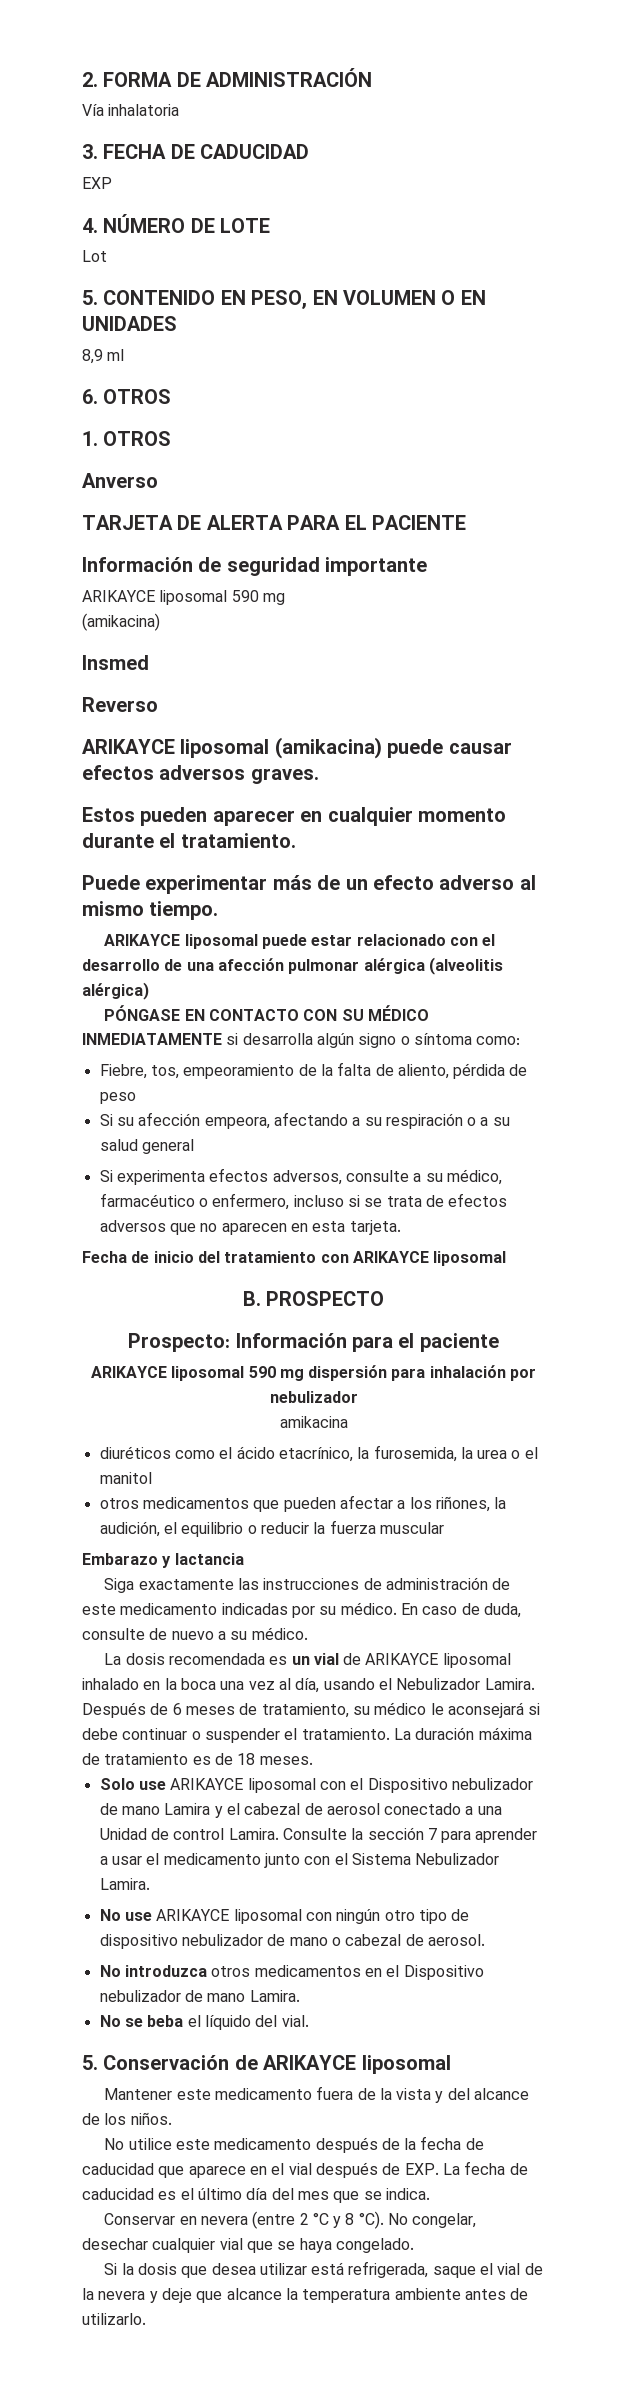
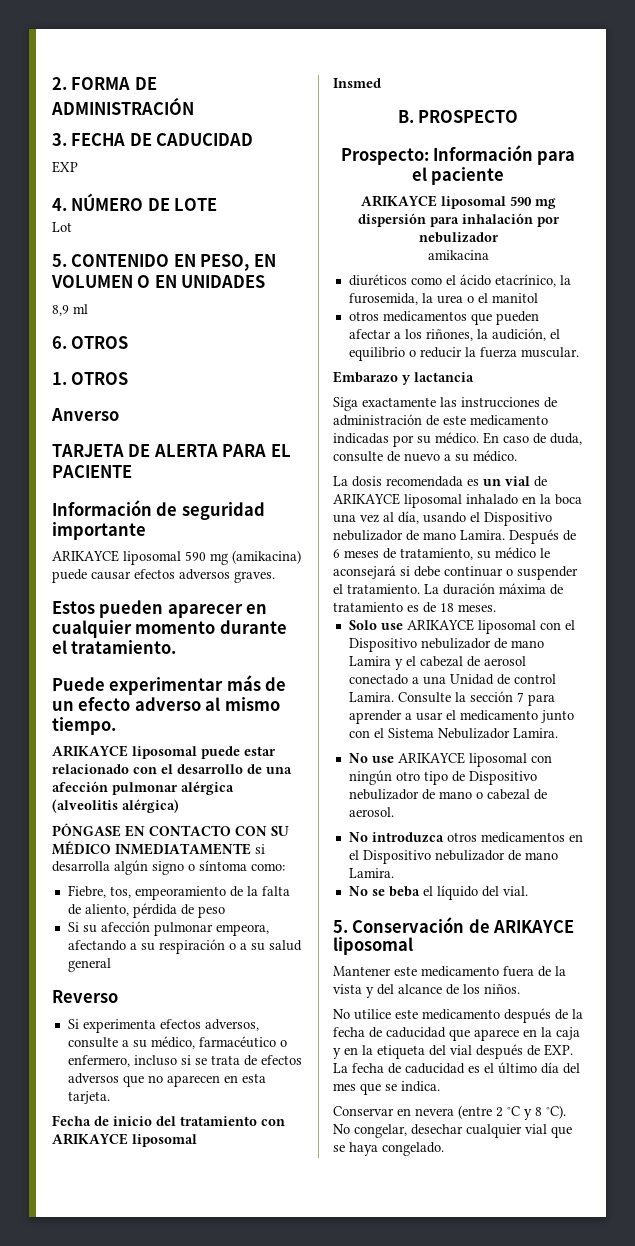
[82,104,180,116] // Vía inhalatoria -> (194, 106) none
[82,613,160,631] [82,655,149,670] [82,697,158,712] [82,739,270,758] // (amikacina) // Insmed // Reverso // ARIKAYCE liposomal -> (228, 559) none
(201, 1119) none -> [153,922,213,936] pulmonar
(194, 1146) none -> [52,990,118,1003] // Reverso
(507, 1258) none -> [333,78,381,88] // Insmed
[379,1522,444,1534] muscular -> [520,347,579,358] muscular.
[396,1678,481,1690] Nebulizador -> [484,512,552,526] [333,530,456,541] Dispositivo nebulizador de mano
[99,1934,178,1949] dispositivo -> [468,771,537,785] Dispositivo
[271,2163,285,2175] el -> [541,1027,580,1040] [333,1045,446,1059] la caja y en la etiqueta del
[104,2261,543,2278] [82,2288,529,2303] [82,2313,146,2325] // Si la dosis que desea utilizar está refrigerada, saque el vial de la nevera y deje que alcance la temperatura ambiente antes de utilizarlo. -> (444, 1149) none

